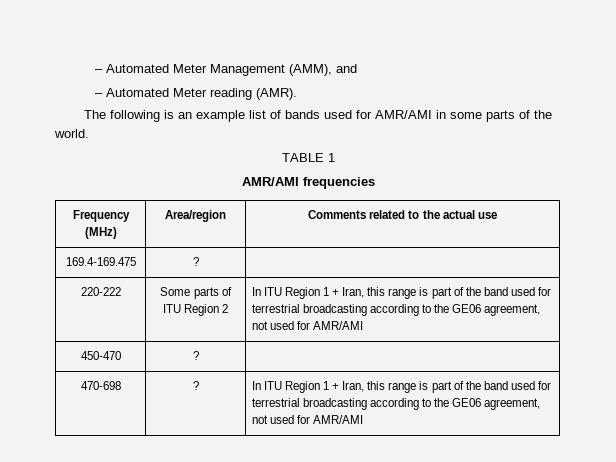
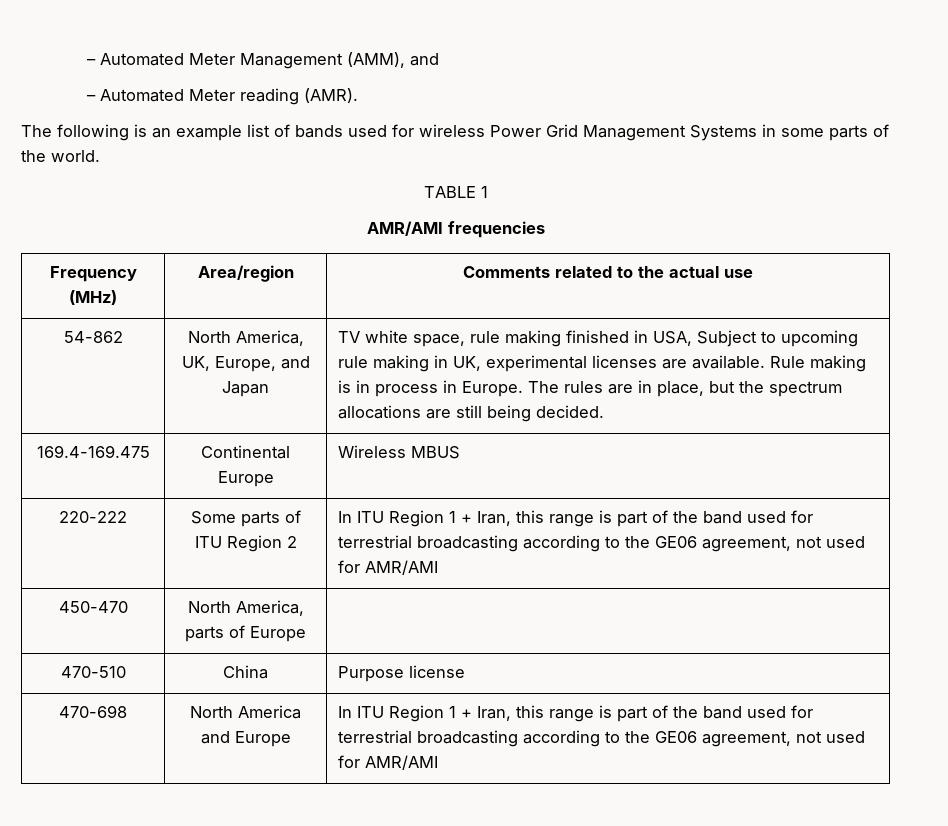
[374,110,432,119] AMR/AMI -> [419,124,757,141] wireless Power Grid Management Systems
[65,257,136,266] [192,257,199,266] 169.4-169.475 | ? | -> [63,331,123,343] [187,330,304,346] [181,356,310,372] [222,381,269,397] [337,330,858,347] [337,355,866,372] [337,380,842,397] [337,405,604,422] [36,445,150,458] [201,445,290,459] [217,471,274,487] [337,445,460,459] 54-862 | North America, UK, Europe, and Japan | TV white space, rule making finished in USA, Subject to upcoming rule making in UK, experimental licenses are available. Rule making is in process in Europe. The rules are in place, but the spectrum allocations are still being decided. // 169.4-169.475 | Continental Europe | Wireless MBUS
[192,351,199,360] [80,381,121,390] [192,381,199,390] ? | // 470-698 | ? -> [187,600,304,616] [185,625,306,642] [60,666,126,678] [223,665,268,679] [337,665,465,682] [59,705,127,718] [190,705,301,719] [200,731,291,747] North America, parts of Europe | // 470-510 | China | Purpose license // 470-698 | North America and Europe

